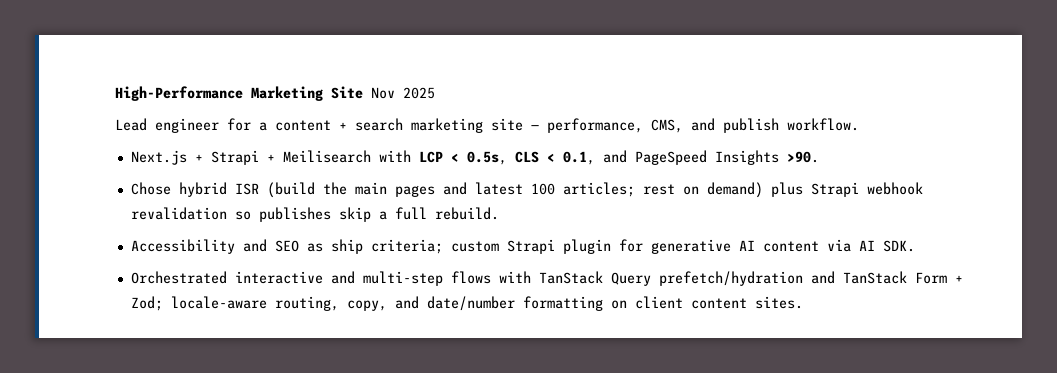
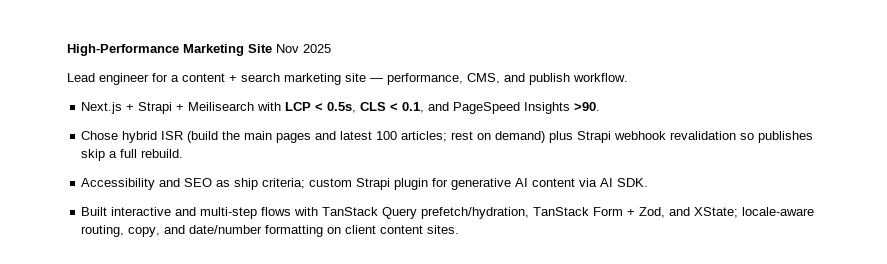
[130,271,227,284] Orchestrated -> [81,207,108,216] Built
[658,271,835,286] prefetch/hydration and -> [421,207,530,219] prefetch/hydration,
[130,296,163,311] Zod; -> [639,207,739,218] Zod, and XState;

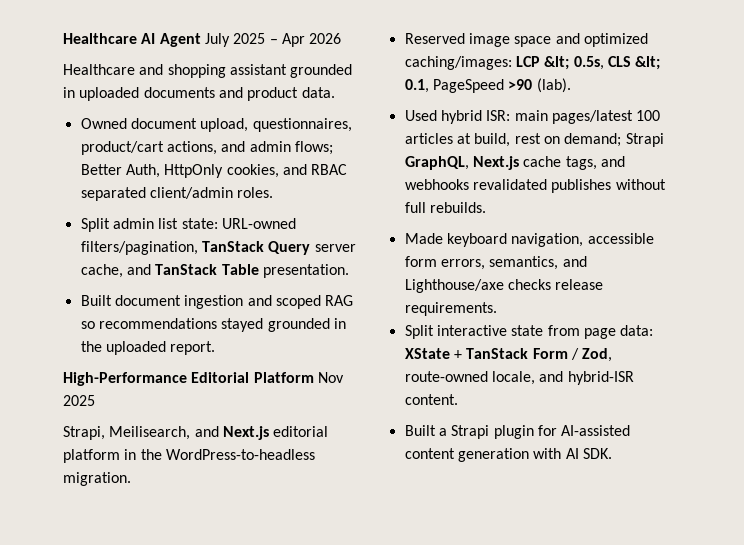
[67,44,331,56] [67,73,628,85] [81,102,601,114] [81,131,814,143] [81,149,184,161] [81,178,649,190] [81,207,815,219] [81,225,460,237] High-Performance Marketing Site Nov 2025 // Lead engineer for a content + search marketing site — performance, CMS, and publish workflow. // Next.js + Strapi + Meilisearch with LCP < 0.5s, CLS < 0.1, and PageSpeed Insights >90. // Chose hybrid ISR (build the main pages and latest 100 articles; rest on demand) plus Strapi webhook revalidation so publishes skip a full rebuild. // Accessibility and SEO as ship criteria; custom Strapi plugin for generative AI content via AI SDK. // Built interactive and multi-step flows with TanStack Query prefetch/hydration, TanStack Form + Zod, and XState; locale-aware routing, copy, and date/number formatting on client content sites. -> [63,33,342,47] [63,64,353,78] [63,87,335,101] [80,118,352,132] [80,141,333,155] [80,164,348,178] [80,187,274,201] [80,218,296,232] [80,241,356,255] [80,264,349,278] [80,295,354,309] [80,318,346,332] [80,341,216,355] [63,372,344,386] [63,395,95,406] [63,426,329,440] [63,449,315,463] [63,472,131,486] [404,33,648,47] [404,56,661,70] [404,78,571,93] [404,110,661,124] [404,133,664,147] [404,156,625,170] [404,179,666,193] [404,202,486,213] [404,233,654,247] [404,256,587,270] [404,279,604,293] [404,302,497,316] [404,325,654,339] [404,348,613,362] [404,371,634,385] [404,394,458,405] [404,425,631,439] [404,448,612,462] Healthcare AI Agent July 2025 – Apr 2026 // Healthcare and shopping assistant grounded in uploaded documents and product data. // Owned document upload, questionnaires, product/cart actions, and admin flows; Better Auth, HttpOnly cookies, and RBAC separated client/admin roles. // Split admin list state: URL-owned filters/pagination, TanStack Query server cache, and TanStack Table presentation. // Built document ingestion and scoped RAG so recommendations stayed grounded in the uploaded report. // High-Performance Editorial Platform Nov 2025 // Strapi, Meilisearch, and Next.js editorial platform in the WordPress-to-headless migration. // Reserved image space and optimized caching/images: LCP &lt; 0.5s, CLS &lt; 0.1, PageSpeed >90 (lab). // Used hybrid ISR: main pages/latest 100 articles at build, rest on demand; Strapi GraphQL, Next.js cache tags, and webhooks revalidated publishes without full rebuilds. // Made keyboard navigation, accessible form errors, semantics, and Lighthouse/axe checks release requirements. // Split interactive state from page data: XState + TanStack Form / Zod, route-owned locale, and hybrid-ISR content. // Built a Strapi plugin for AI-assisted content generation with AI SDK.

